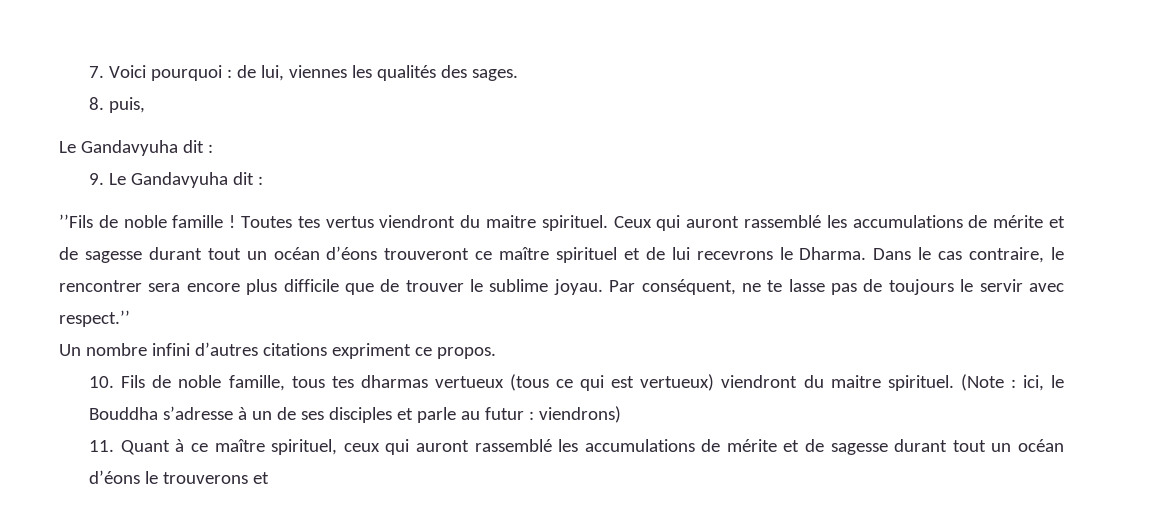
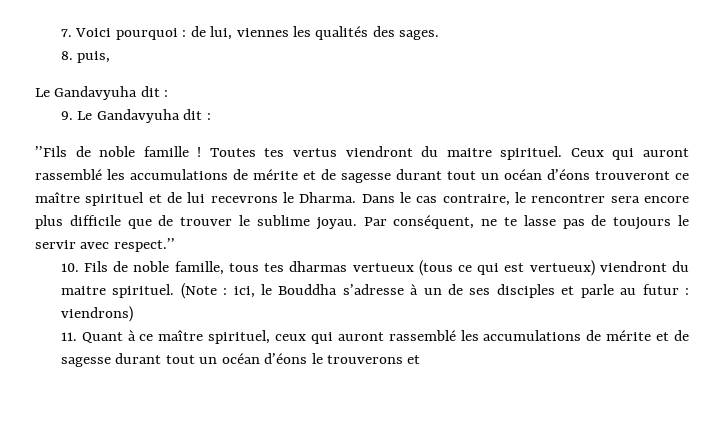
[59,342,496,359] // Un nombre infini d’autres citations expriment ce propos. -> (175, 245) none

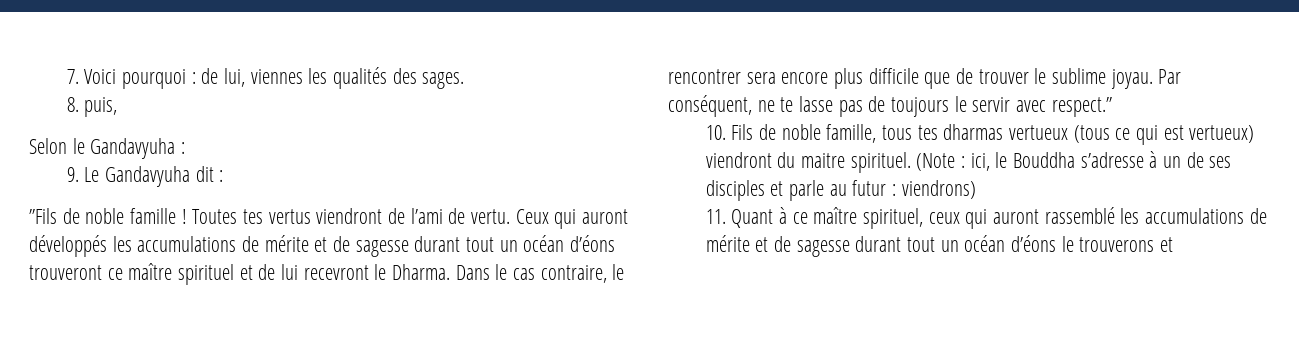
[35,86,160,100] Le Gandavyuha dit -> [29,138,176,159] Selon le Gandavyuha
[421,146,563,160] du maitre spirituel. -> [388,208,511,224] de l’ami de vertu.
[35,169,102,180] rassemblé -> [29,235,107,257] développés
[210,196,278,203] recevrons -> [303,265,369,280] recevront

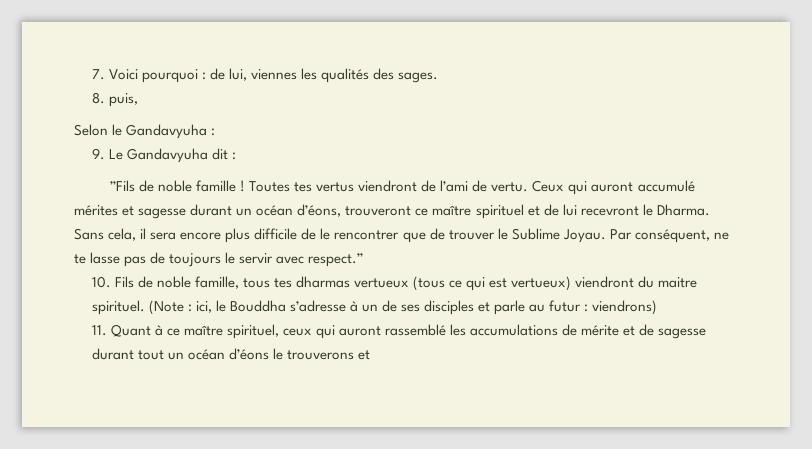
[29,235,616,257] développés les accumulations de mérite et de sagesse durant tout un océan d’éons -> [637,180,695,192] [74,204,342,219] accumulé mérites et sagesse durant un océan d’éons,
[455,264,625,283] [668,69,741,84] Dans le cas contraire, le rencontrer -> [74,228,147,241] Sans cela, il
(919, 76) none -> [301,228,400,240] de le rencontrer
[1052,68,1153,89] sublime joyau. -> [511,228,606,243] Sublime Joyau.

